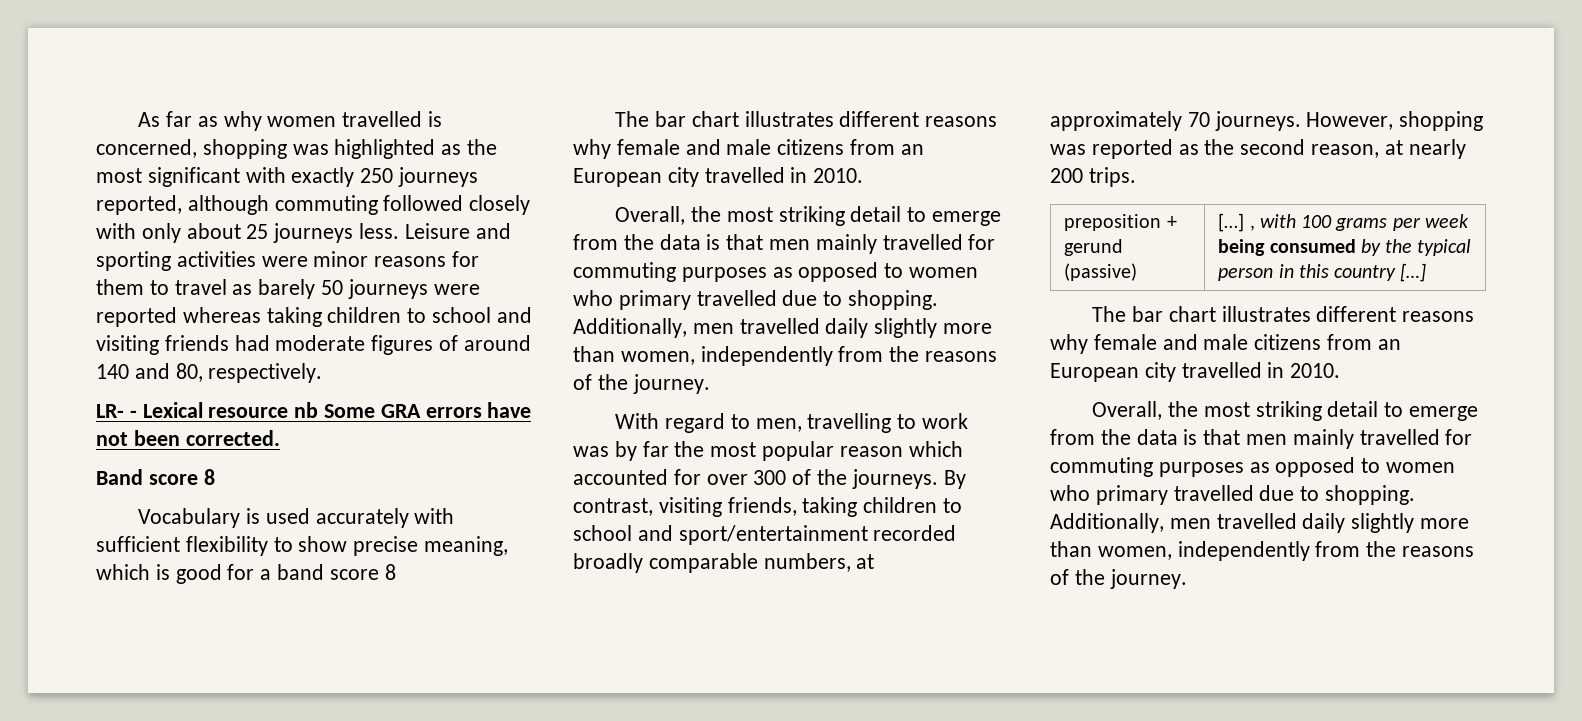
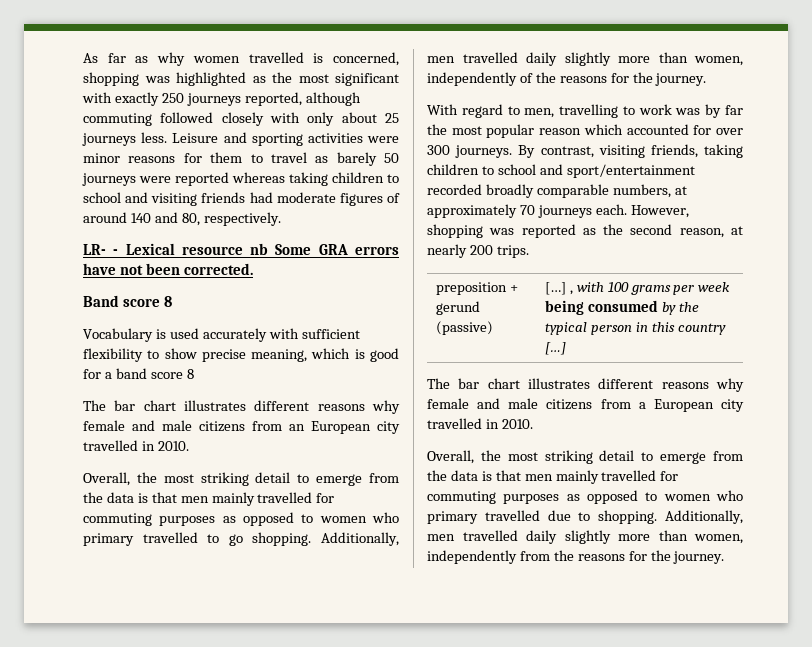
[782,290,843,306] due to -> [207,534,243,546] to go
[838,346,998,362] [573,374,592,390] from the reasons of -> [519,72,629,83] of the reasons for
[792,469,848,485] of the -> (450, 150) none
[1214,111,1301,131] journeys. -> [537,204,627,218] journeys each.
[1377,339,1401,350] an -> [638,402,646,409] a
[1050,569,1069,585] of -> [628,551,647,561] for

